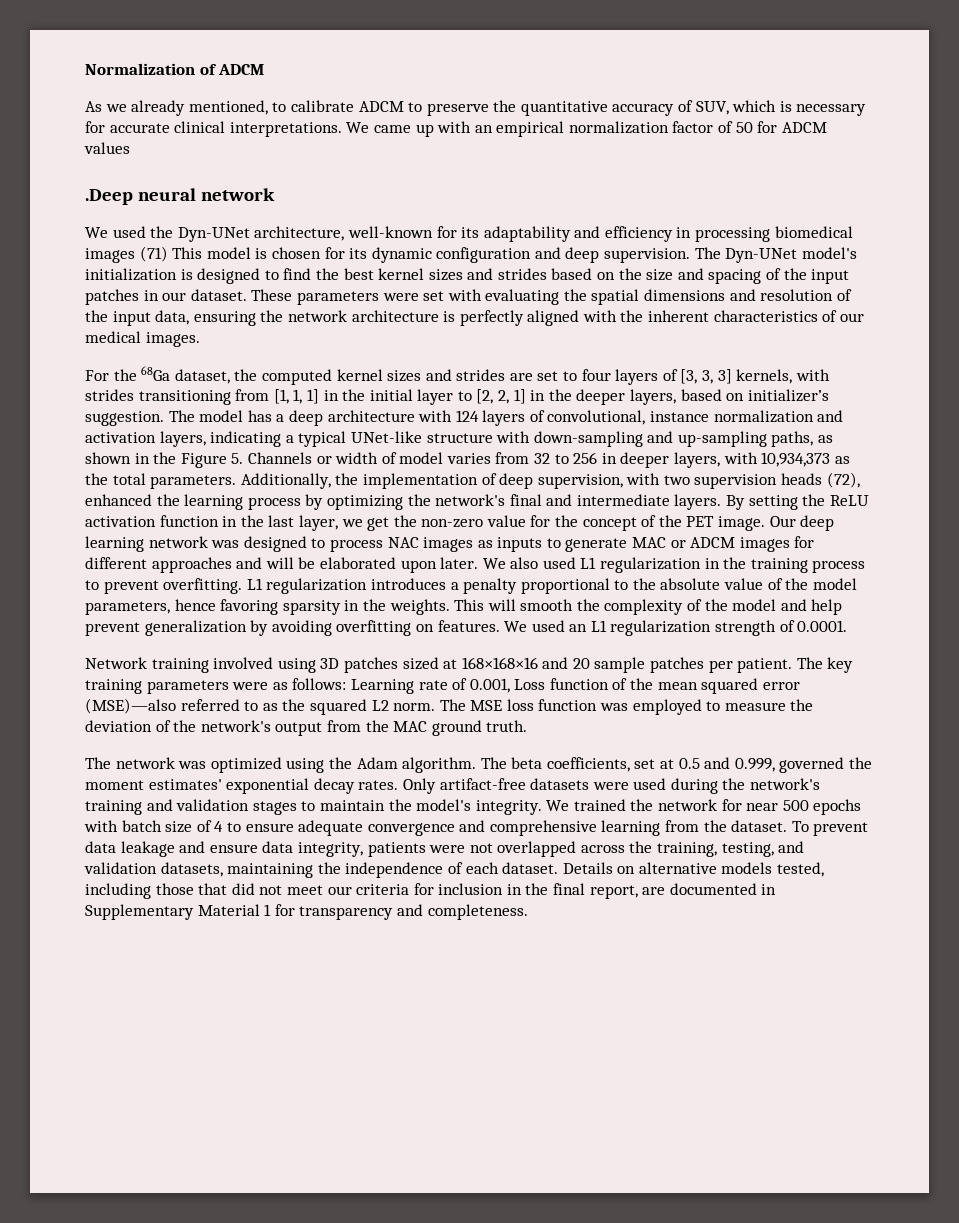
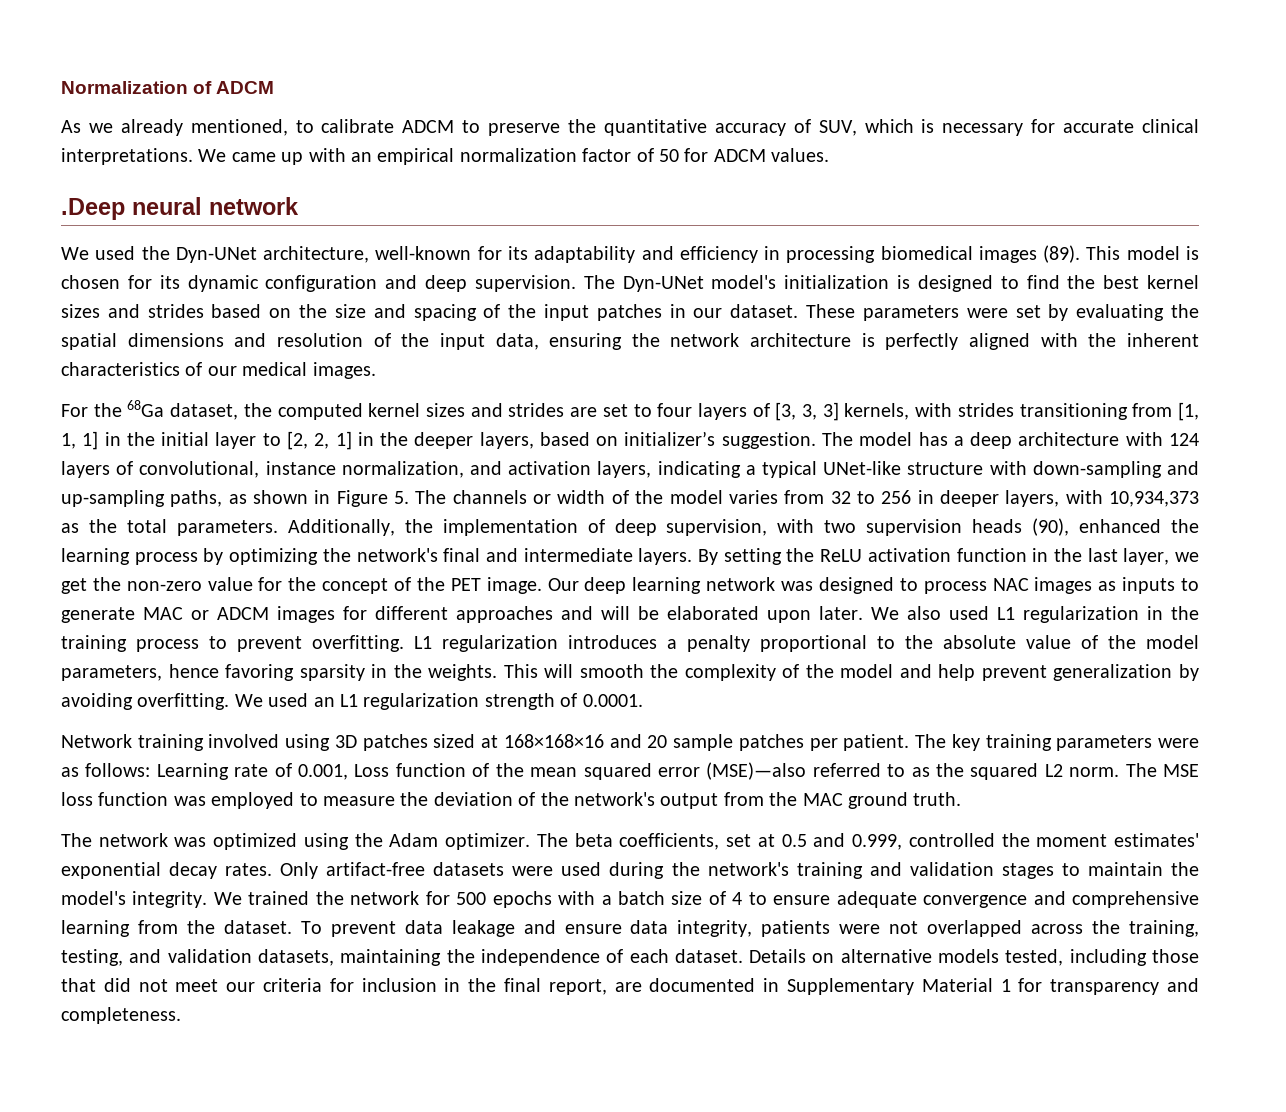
[84,142,130,154] values -> [771,148,830,162] values.
[139,246,168,262] (71) -> [1043,245,1081,263] (89).
[447,289,482,301] with -> [1048,304,1069,321] by
[713,410,814,423] normalization -> [341,461,464,478] normalization,
[153,452,177,464] the -> (331, 497) none
[247,452,312,464] Channels -> [415,490,527,504] The channels
(397, 458) none -> [635,490,664,504] the
[826,472,860,488] (72), -> [1032,518,1070,536] (90),
[336,620,500,636] overfitting on features. -> [137,693,230,710] overfitting.
[402,757,477,773] algorithm. -> [445,833,531,850] optimizer.
[779,757,845,773] governed -> [908,833,995,847] controlled
[746,803,779,811] near -> (450, 898) none
(118, 826) none -> [601,895,612,905] a

